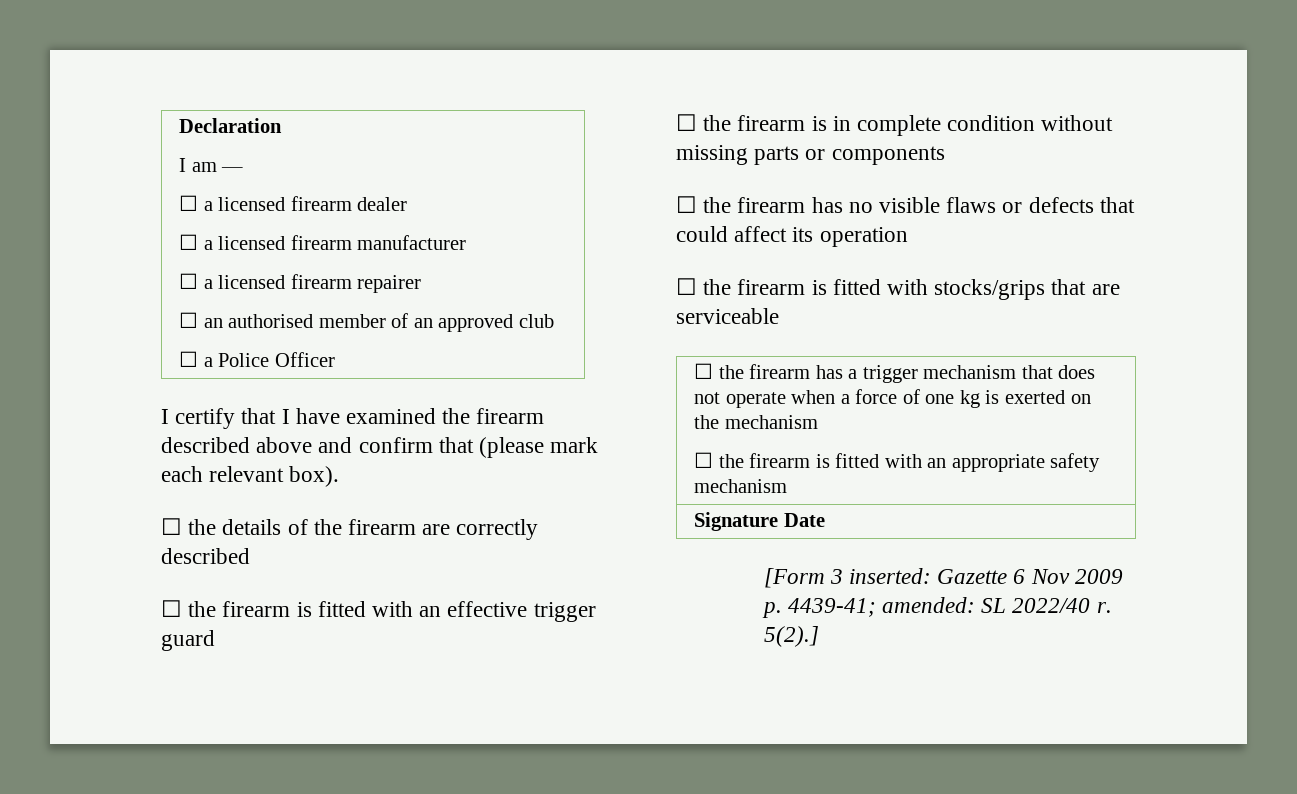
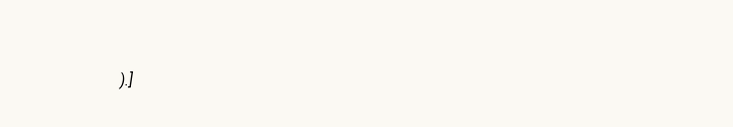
[179,118,283,133] [179,158,244,172] [179,195,408,211] [179,234,467,250] [179,273,422,293] [179,312,554,332] [179,351,335,367] [161,408,545,429] [161,437,599,458] [161,466,340,487] [161,518,539,540] [161,548,250,564] [161,600,596,622] [161,630,215,651] [676,114,1114,136] [676,145,945,165] [676,196,1135,213] [676,226,908,247] [676,278,1120,300] [676,308,779,324] [694,363,1096,383] [694,389,1091,408] [694,415,818,429] [694,452,1101,472] [694,479,788,493] [694,512,825,531] [763,568,1123,588] [761,597,1112,618] [763,626,819,647] Declaration // I am — // ☐ a licensed firearm dealer // ☐ a licensed firearm manufacturer // ☐ a licensed firearm repairer // ☐ an authorised member of an approved club // ☐ a Police Officer // I certify that I have examined the firearm described above and confirm that (please mark each relevant box). // ☐ the details of the firearm are correctly described // ☐ the firearm is fitted with an effective trigger guard // ☐ the firearm is in complete condition without missing parts or components // ☐ the firearm has no visible flaws or defects that could affect its operation // ☐ the firearm is fitted with stocks/grips that are serviceable // ☐ the firearm has a trigger mechanism that does not operate when a force of one kg is exerted on the mechanism // ☐ the firearm is fitted with an appropriate safety mechanism // Signature Date // [Form 3 inserted: Gazette 6 Nov 2009 p. 4439-41; amended: SL 2022/40 r. 5(2).] -> [118,70,135,90] ).]

